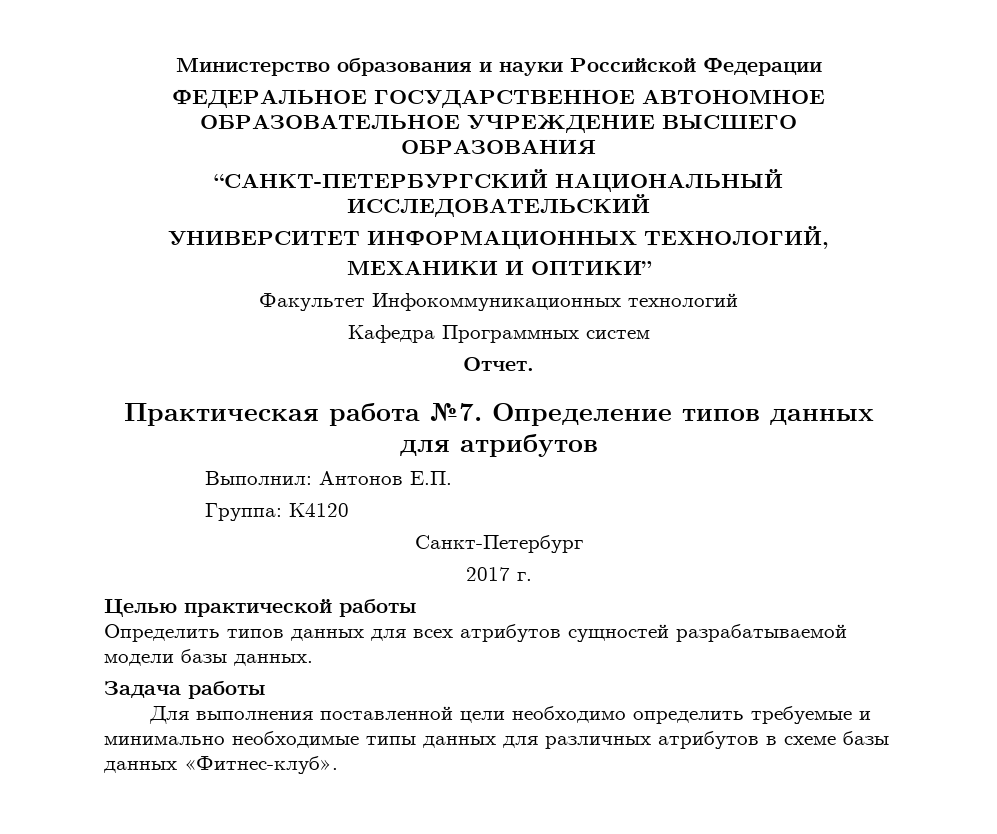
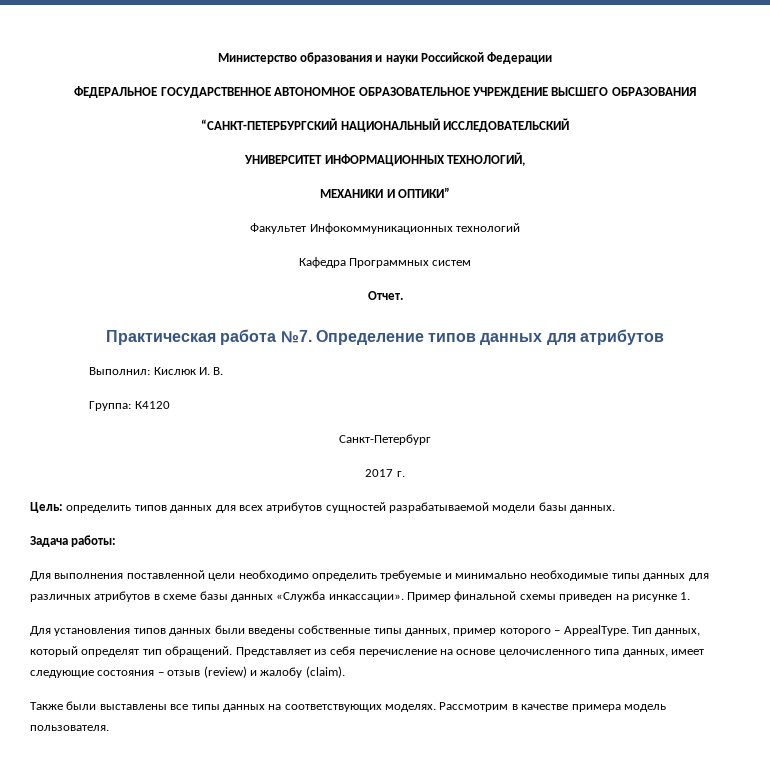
[318,471,452,485] Антонов Е.П. -> [153,367,224,375] Кислюк И. В.
[104,599,416,617] [104,624,220,642] Целью практической работы // Определить -> [30,502,132,513] Цель: определить
[188,681,265,699] работы -> [71,535,117,547] работы:
[184,756,338,774] «Фитнес-клуб». -> [276,591,691,602] [30,625,701,636] [30,646,704,657] [30,666,345,678] [30,701,666,712] [30,725,109,731] «Служба инкассации». Пример финальной схемы приведен на рисунке 1. // Для установления типов данных были введены собственные типы данных, пример которого – AppealType. Тип данных, который определят тип обращений. Представляет из себя перечисление на основе целочисленного типа данных, имеет следующие состояния – отзыв (review) и жалобу (claim). // Также были выставлены все типы данных на соответствующих моделях. Рассмотрим в качестве примера модель пользователя.

